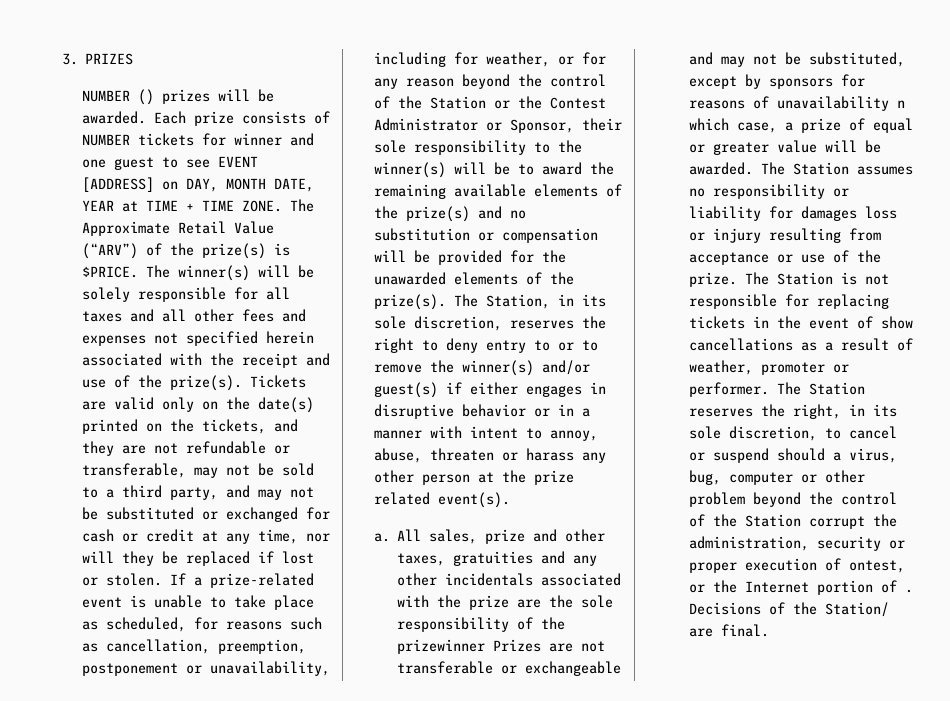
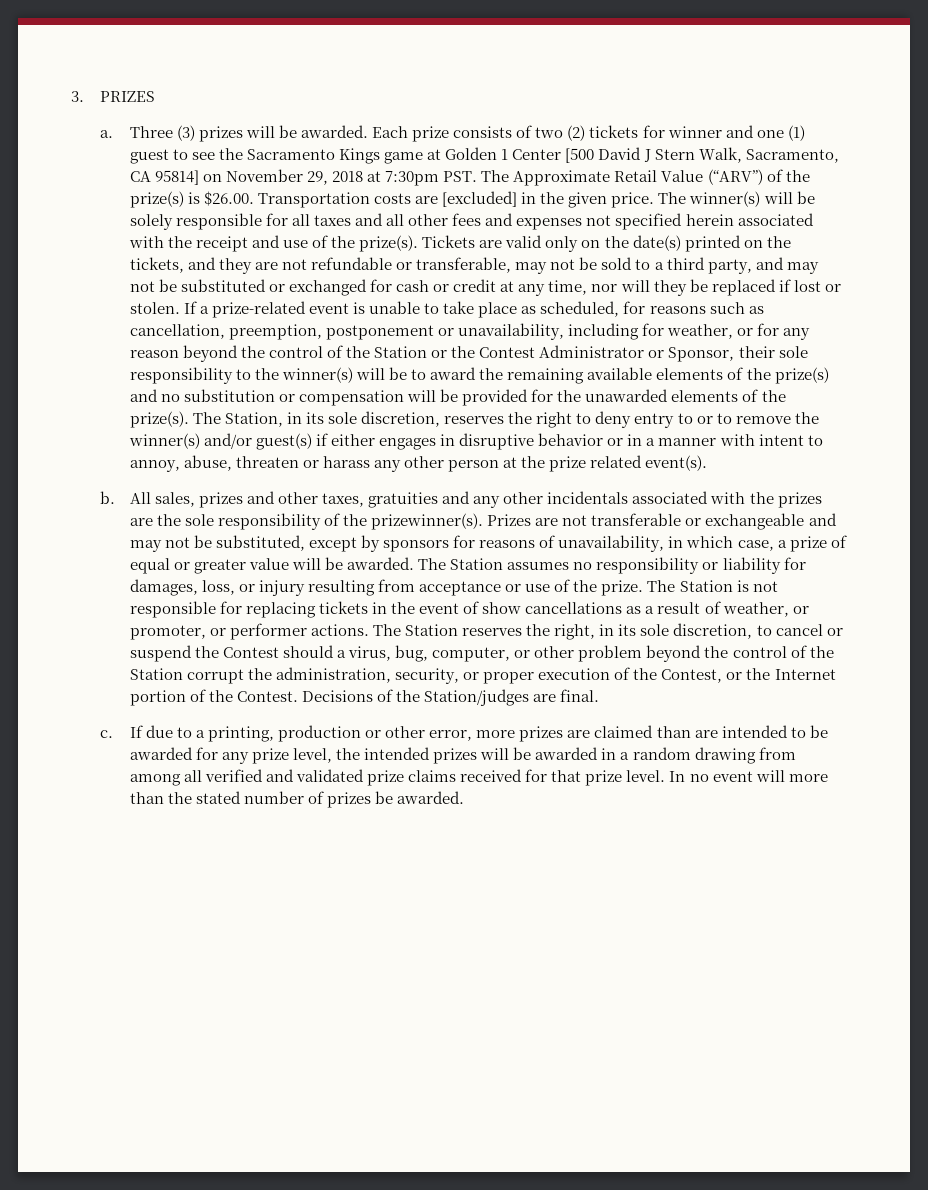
[81,89,154,105] NUMBER () -> [100,125,195,141] a. Three (3)
[81,134,130,146] NUMBER -> [535,125,586,141] two (2)
(106, 163) none -> [787,125,805,141] (1)
[217,156,258,167] [81,177,314,192] [81,200,282,212] EVENT [ADDRESS] on DAY, MONTH DATE, YEAR at TIME + TIME ZONE. -> [219,147,839,164] [129,169,478,186] the Sacramento Kings game at Golden 1 Center [500 David J Stern Walk, Sacramento, CA 95814] on November 29, 2018 at 7:30pm PST.
[81,266,138,278] $PRICE. -> [203,191,655,208] $26.00. Transportation costs are [excluded] in the given price.
[373,533,390,542] a. -> [100,491,116,504] b.
[485,529,526,544] prize -> [198,492,243,508] prizes
[469,595,510,610] prize -> [777,492,822,508] prizes
[397,639,486,654] prizewinner -> [371,513,484,530] prizewinner(s).
[777,96,906,111] unavailability n -> [558,535,684,552] unavailability, in
[801,206,898,221] damages loss -> [129,579,235,596] damages, loss,
[761,362,850,375] [689,382,770,397] promoter or performer. -> [792,606,809,614] [129,623,370,640] or promoter, or performer actions.
(770, 455) none -> [194,646,279,658] the Contest
[729,472,794,485] computer -> [432,647,511,662] computer,
[817,536,882,551] security -> [395,668,460,684] security,
[849,560,906,573] ontest, -> [633,668,723,683] the Contest,
[905,589,914,593] . -> [208,690,299,702] the Contest.
[825,602,890,617] Station/ -> [424,689,530,706] Station/judges
(770, 630) none -> [100,725,828,742] [129,747,796,764] [129,769,828,786] [129,791,465,808] // c. If due to a printing, production or other error, more prizes are claimed than are intended to be awarded for any prize level, the intended prizes will be awarded in a random drawing from among all verified and validated prize claims received for that prize level. In no event will more than the stated number of prizes be awarded.

